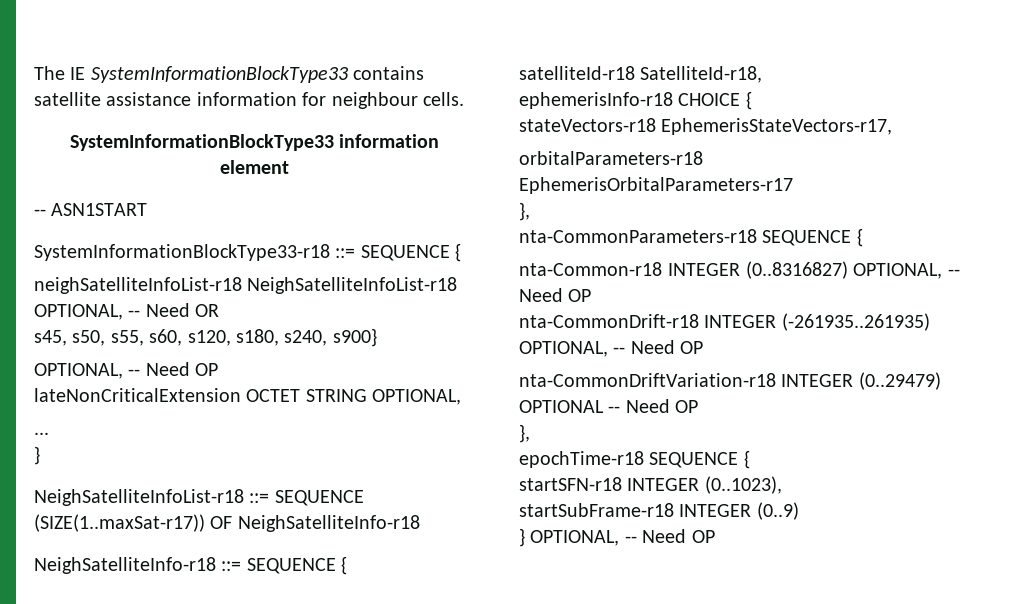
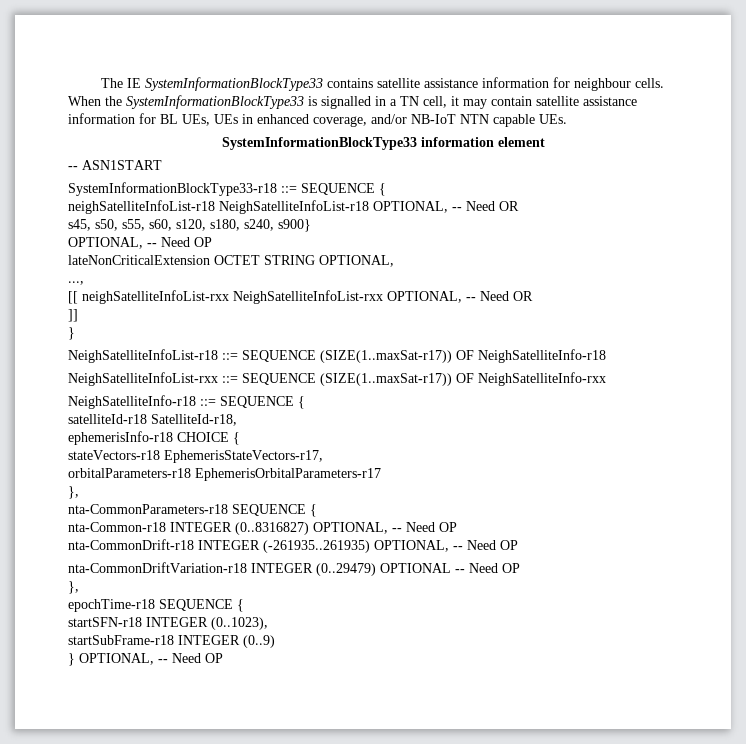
(464, 99) none -> [68,95,637,109] [68,113,567,127] When the SystemInformationBlockType33 is signalled in a TN cell, it may contain satellite assistance information for BL UEs, UEs in enhanced coverage, and/or NB-IoT NTN capable UEs.
[34,432,49,435] ... -> [68,281,84,285] [68,290,533,304] [68,309,78,322] ..., // [[ neighSatelliteInfoList-rxx NeighSatelliteInfoList-rxx OPTIONAL, -- Need OR // ]]
(420, 523) none -> [68,372,606,386] // NeighSatelliteInfoList-rxx ::= SEQUENCE (SIZE(1..maxSat-r17)) OF NeighSatelliteInfo-rxx

